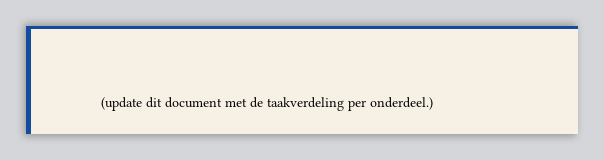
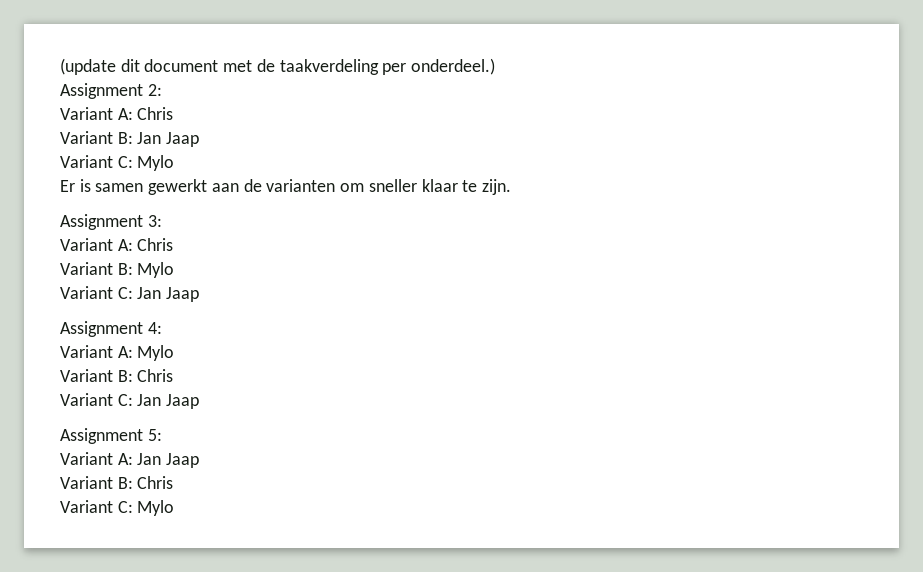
(433, 103) none -> [60,83,162,99] [60,107,174,120] [60,131,200,147] [60,155,175,171] [60,179,511,195] [60,214,162,230] [60,238,174,251] [60,262,175,278] [60,286,200,302] [60,321,162,337] [60,345,175,361] [60,369,174,382] [60,393,200,409] [60,428,162,444] [60,452,200,468] [60,476,174,489] [60,500,175,516] // Assignment 2: // Variant A: Chris // Variant B: Jan Jaap // Variant C: Mylo // Er is samen gewerkt aan de varianten om sneller klaar te zijn. // Assignment 3: // Variant A: Chris // Variant B: Mylo // Variant C: Jan Jaap // Assignment 4: // Variant A: Mylo // Variant B: Chris // Variant C: Jan Jaap // Assignment 5: // Variant A: Jan Jaap // Variant B: Chris // Variant C: Mylo

